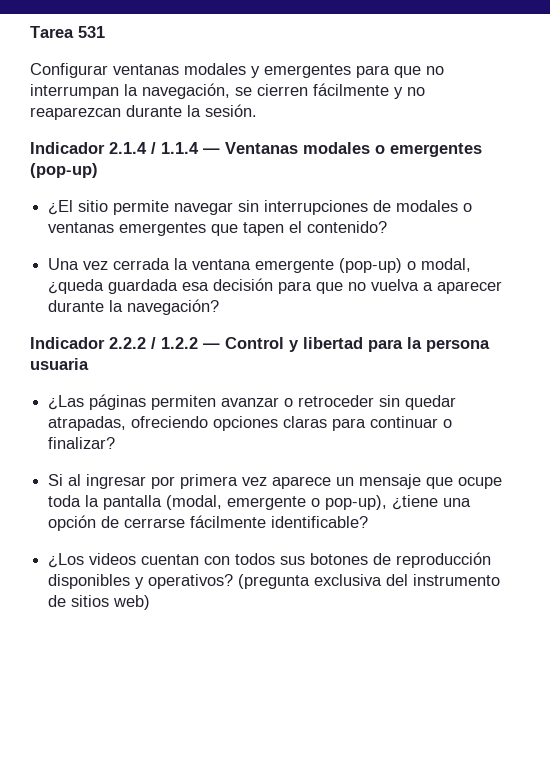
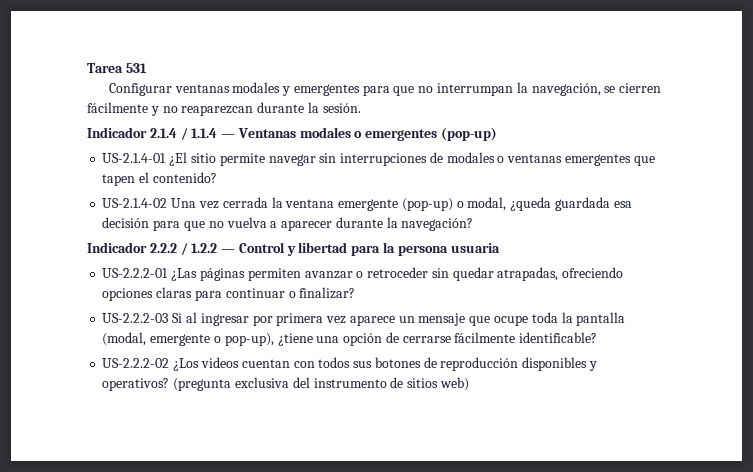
(98, 170) none -> [102,153,167,163] US-2.1.4-01
(388, 227) none -> [102,198,168,208] US-2.1.4-02
(89, 364) none -> [102,268,169,278] US-2.2.2-01
(116, 443) none -> [102,313,169,323] US-2.2.2-03
(369, 522) none -> [102,358,170,368] US-2.2.2-02

